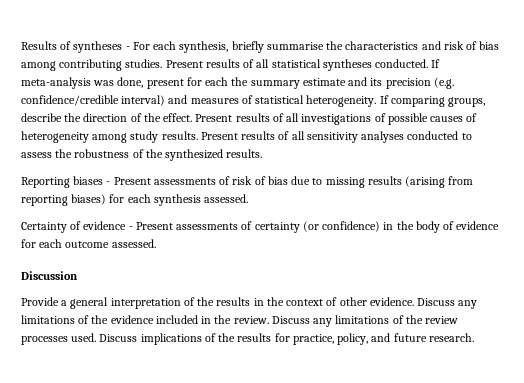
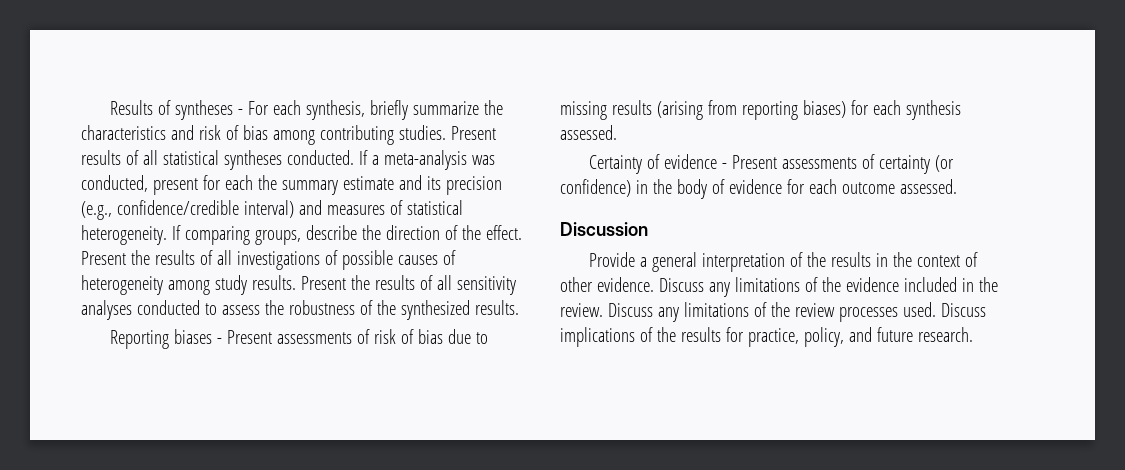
[266,42,324,50] summarise -> [412,101,479,115] summarize
(441, 63) none -> [371,155,379,165] a
[117,77,144,88] done, -> [81,175,148,192] conducted,
[433,77,454,89] (e.g. -> [81,201,112,220] (e.g.,
(233, 118) none -> [130,250,150,265] the
(238, 136) none -> [350,275,370,290] the

